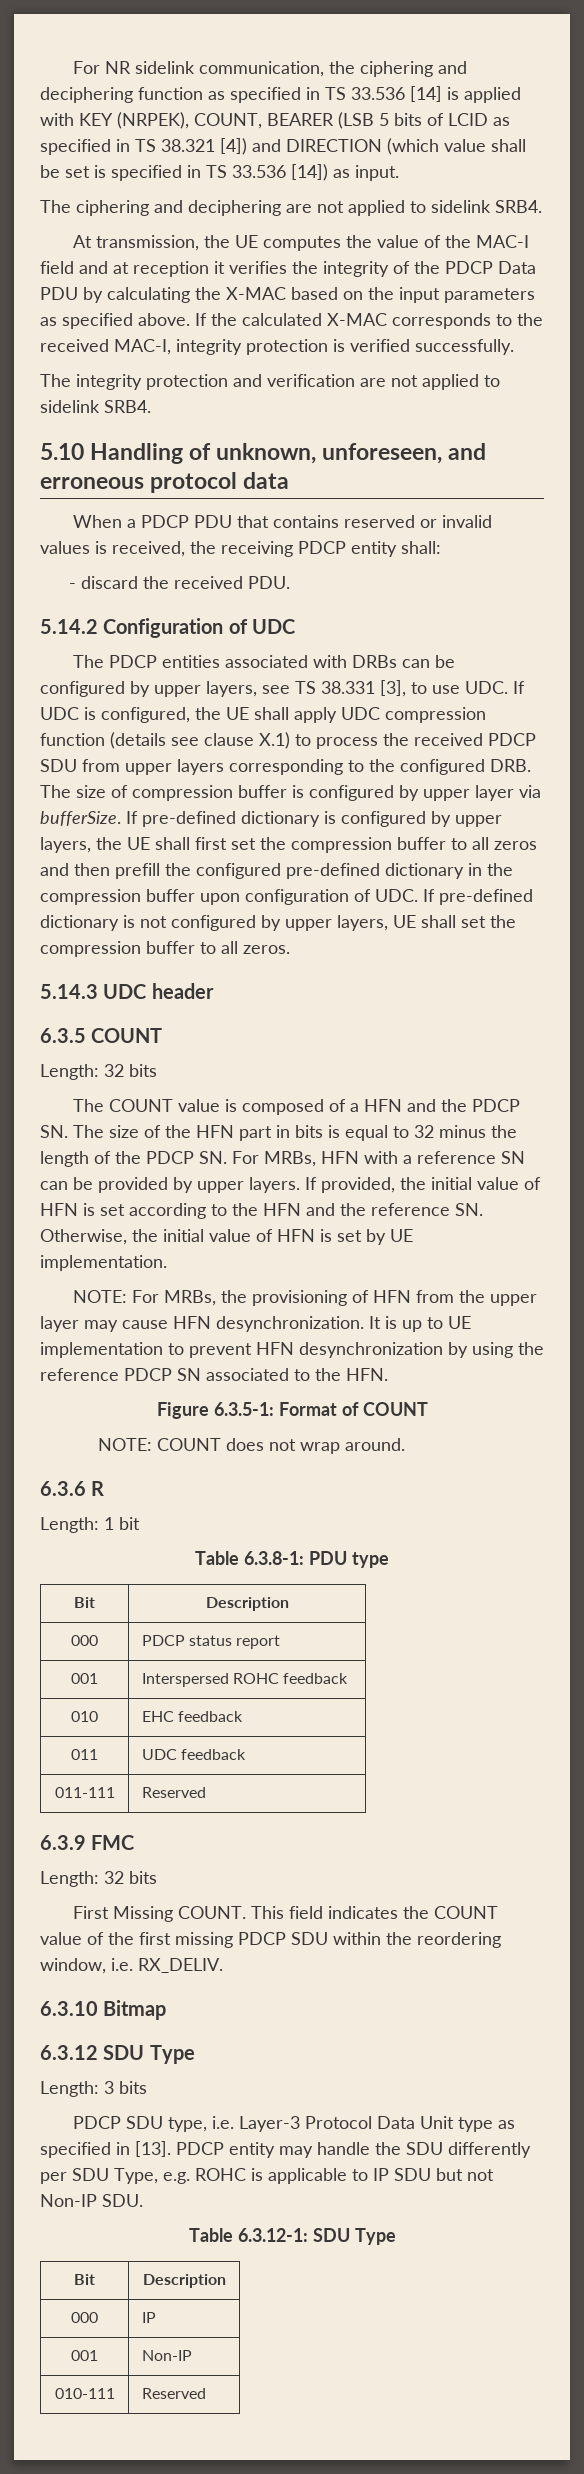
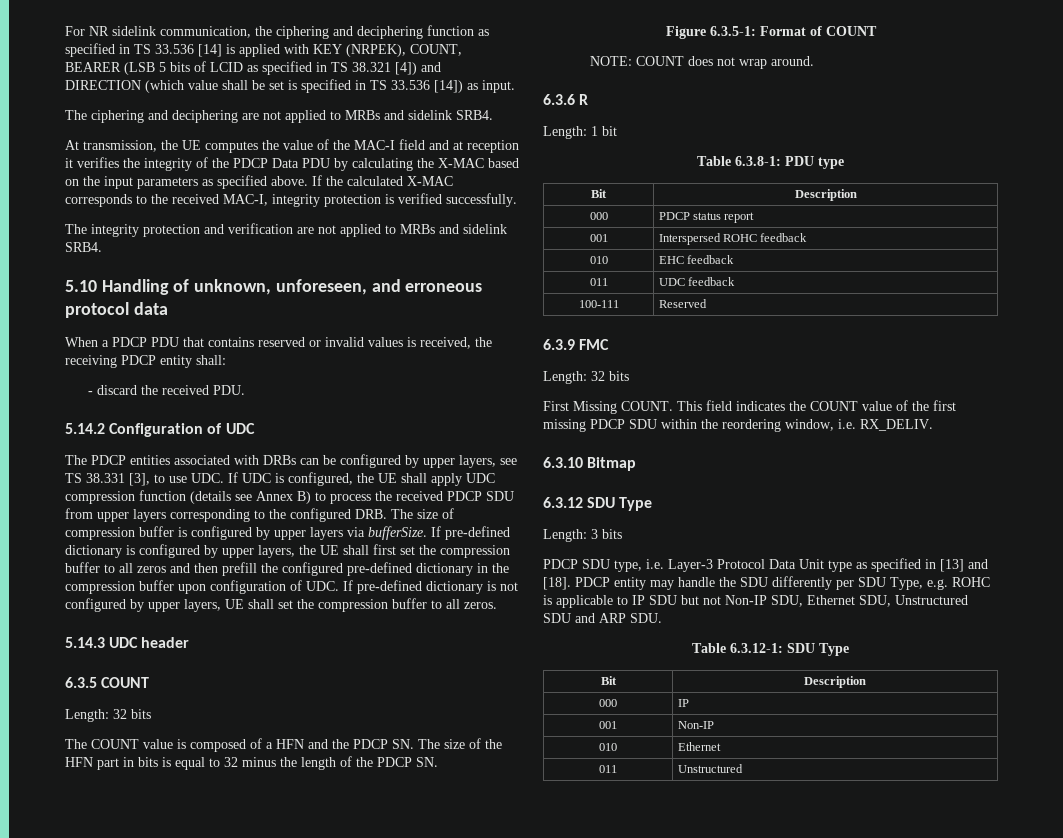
(426, 207) none -> [345,110,404,120] MRBs and
(500, 381) none -> [400,224,459,234] MRBs and
[204,732,290,749] clause X.1) -> [256,491,311,504] Annex B)
[475,785,514,801] layer -> [310,527,343,540] layers
[232,1151,525,1167] [40,1177,541,1193] [40,1203,483,1219] [40,1229,413,1245] [40,1255,167,1271] [72,1290,537,1306] [40,1316,471,1332] [40,1342,544,1358] [40,1368,388,1381] For MRBs, HFN with a reference SN can be provided by upper layers. If provided, the initial value of HFN is set according to the HFN and the reference SN. Otherwise, the initial value of HFN is set by UE implementation. // NOTE: For MRBs, the provisioning of HFN from the upper layer may cause HFN desynchronization. It is up to UE implementation to prevent HFN desynchronization by using the reference PDCP SN associated to the HFN. -> (438, 762) none
[54,1787,115,1798] 011-111 -> [578,300,619,308] 100-111
[135,2141,171,2157] [13]. -> [940,559,988,572] [543,577,571,590] [13] and [18].
(97, 2200) none -> [771,595,968,607] [543,613,626,623] SDU, Ethernet SDU, Unstructured SDU and ARP
[54,2388,115,2399] [141,2388,206,2399] 010-111 | Reserved -> [599,743,617,751] [677,742,721,751] [599,765,617,773] [677,764,743,773] 010 | Ethernet // 011 | Unstructured

